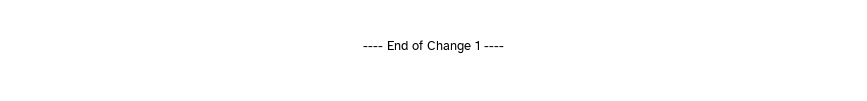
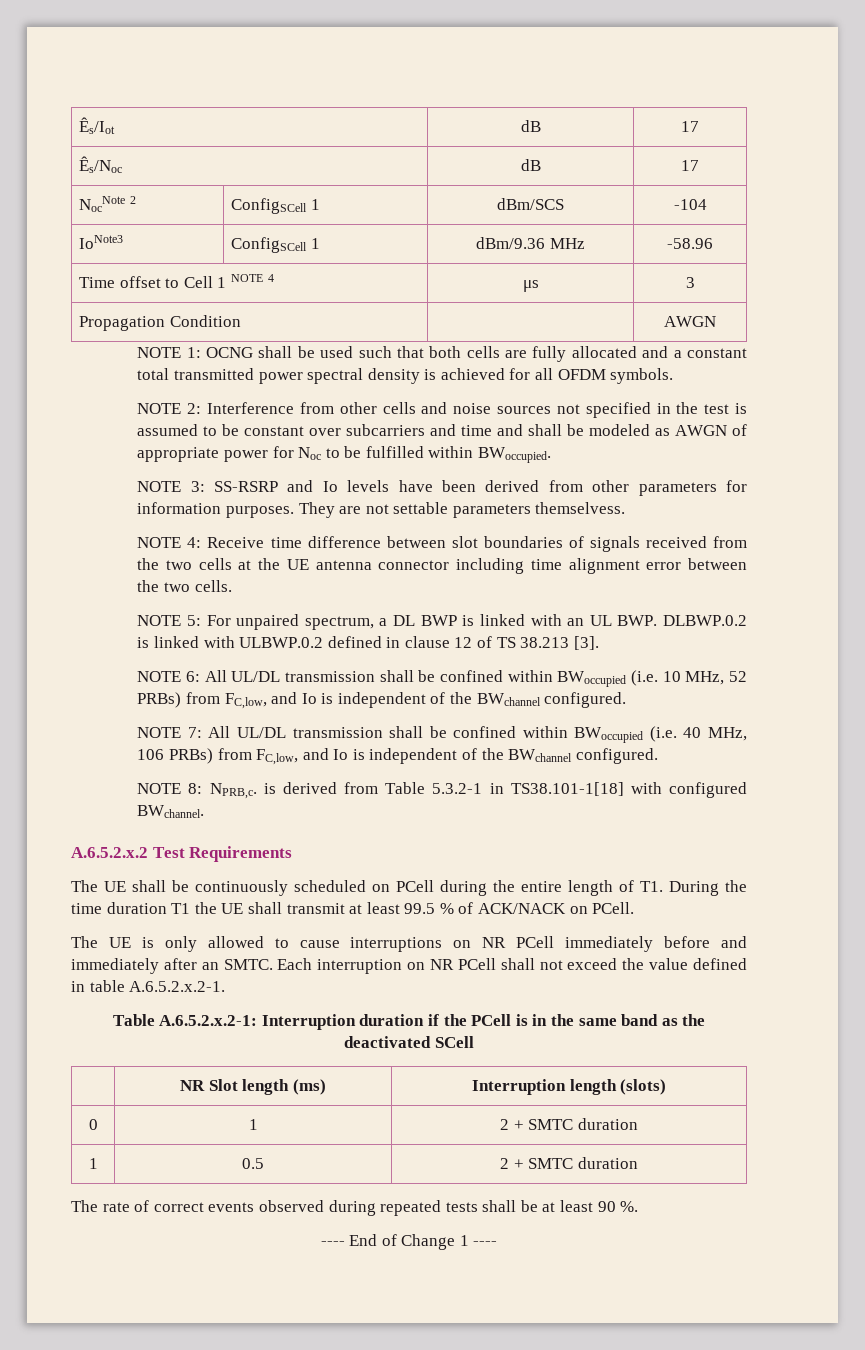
(363, 48) none -> [79,117,116,134] [520,120,541,132] [681,121,699,132] [79,156,123,173] [520,159,541,171] [681,160,699,171] [79,196,136,212] [231,198,320,214] [497,198,564,210] [673,199,707,210] [79,235,124,249] [231,237,320,253] [476,237,585,249] [667,238,713,249] [79,274,274,288] [522,280,539,292] [685,277,695,288] [79,315,241,331] [664,316,716,327] [137,346,747,362] [137,368,674,384] [137,402,747,418] [137,424,747,436] [137,446,552,463] [137,480,747,496] [137,502,626,518] [137,536,747,552] [137,558,747,574] [137,580,232,592] [137,614,747,630] [137,636,599,650] [137,670,747,687] [137,692,627,709] [137,726,748,743] [137,748,658,765] [137,782,747,799] [137,805,205,818] [71,846,293,862] [71,880,747,896] [71,902,635,914] [71,936,747,952] [71,958,747,974] [71,980,226,992] [112,1014,706,1030] [344,1036,474,1048] [180,1079,326,1095] [471,1079,667,1095] [88,1119,98,1130] [248,1119,258,1130] [500,1118,638,1130] [88,1158,98,1169] [242,1158,264,1169] [500,1157,638,1169] [71,1200,639,1216] Ês/Iot | dB | 17 // Ês/Noc | dB | 17 // NocNote 2 | ConfigSCell 1 | dBm/SCS | -104 // IoNote3 | ConfigSCell 1 | dBm/9.36 MHz | -58.96 // Time offset to Cell 1 NOTE 4 | μs | 3 // Propagation Condition | | AWGN // NOTE 1: OCNG shall be used such that both cells are fully allocated and a constant total transmitted power spectral density is achieved for all OFDM symbols. // NOTE 2: Interference from other cells and noise sources not specified in the test is assumed to be constant over subcarriers and time and shall be modeled as AWGN of appropriate power for Noc to be fulfilled within BWoccupied. // NOTE 3: SS-RSRP and Io levels have been derived from other parameters for information purposes. They are not settable parameters themselvess. // NOTE 4: Receive time difference between slot boundaries of signals received from the two cells at the UE antenna connector including time alignment error between the two cells. // NOTE 5: For unpaired spectrum, a DL BWP is linked with an UL BWP. DLBWP.0.2 is linked with ULBWP.0.2 defined in clause 12 of TS 38.213 [3]. // NOTE 6: All UL/DL transmission shall be confined within BWoccupied (i.e. 10 MHz, 52 PRBs) from FC,low, and Io is independent of the BWchannel configured. // NOTE 7: All UL/DL transmission shall be confined within BWoccupied (i.e. 40 MHz, 106 PRBs) from FC,low, and Io is independent of the BWchannel configured. // NOTE 8: NPRB,c. is derived from Table 5.3.2-1 in TS38.101-1[18] with configured BWchannel. // A.6.5.2.x.2 Test Requirements // The UE shall be continuously scheduled on PCell during the entire length of T1. During the time duration T1 the UE shall transmit at least 99.5 % of ACK/NACK on PCell. // The UE is only allowed to cause interruptions on NR PCell immediately before and immediately after an SMTC. Each interruption on NR PCell shall not exceed the value defined in table A.6.5.2.x.2-1. // Table A.6.5.2.x.2-1: Interruption duration if the PCell is in the same band as the deactivated SCell // | NR Slot length (ms) | Interruption length (slots) // 0 | 1 | 2 + SMTC duration // 1 | 0.5 | 2 + SMTC duration // The rate of correct events observed during repeated tests shall be at least 90 %. //

